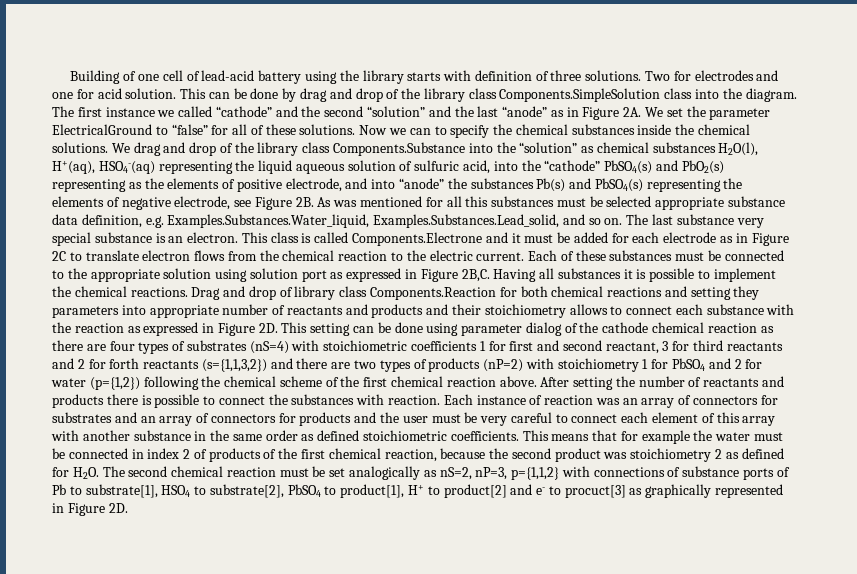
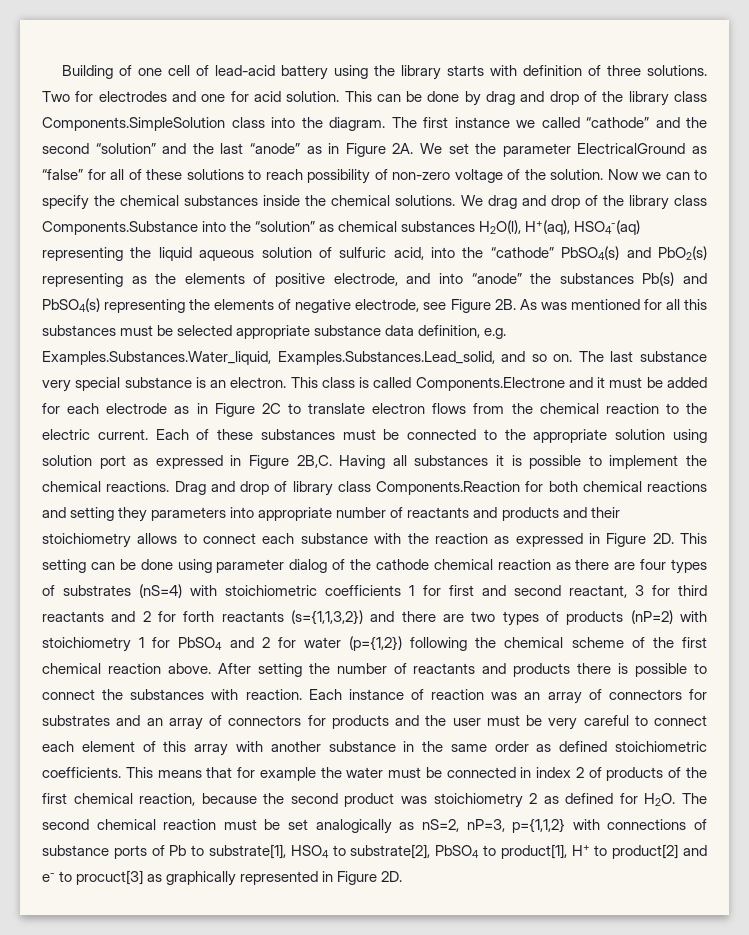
[155,126,168,135] to -> [692,146,708,154] as
[299,124,356,135] solutions. -> [186,169,603,184] solutions to reach possibility of non-zero voltage of the solution.

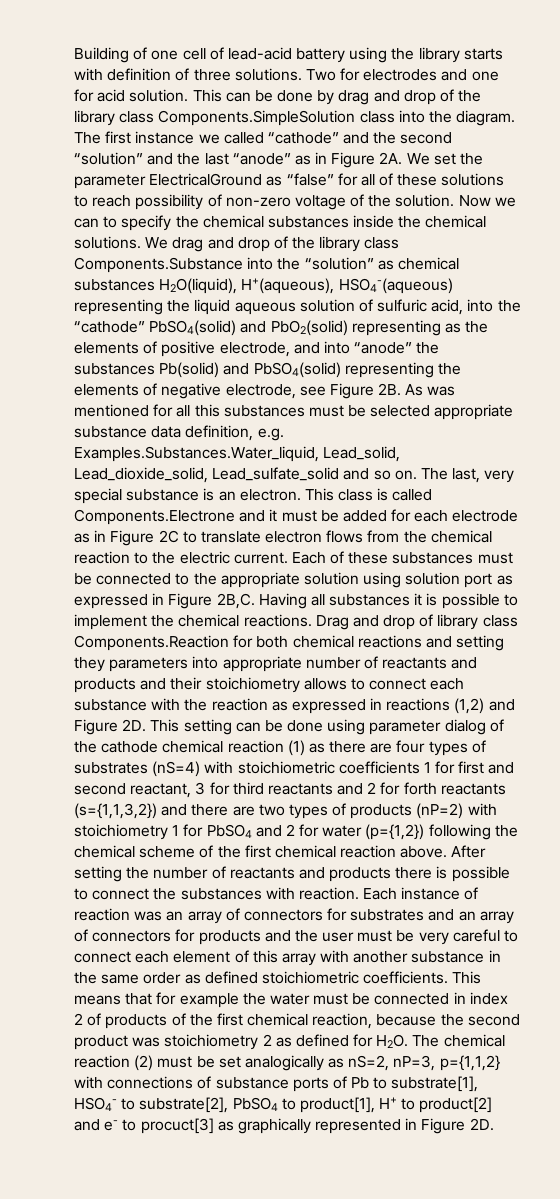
[479,220,641,235] H2O(l), H+(aq), HSO4-(aq) -> [159,278,453,294] H2O(liquid), H+(aqueous), HSO4-(aqueous)
[561,246,707,260] PbSO4(s) and PbO2(s) -> [149,320,348,336] PbSO4(solid) and PbO2(solid)
[642,272,708,286] [42,298,100,312] Pb(s) and PbSO4(s) -> [159,362,341,378] Pb(solid) and PbSO4(solid)
[277,351,495,365] Examples.Substances.Lead_solid, -> [323,446,401,462] [74,467,340,483] Lead_solid, Lead_dioxide_solid, Lead_sulfate_solid
[610,351,707,362] last substance -> [452,468,481,483] last,
(600, 538) none -> [386,698,515,714] reactions (1,2) and
(551, 564) none -> [287,740,305,756] (1)
[42,819,217,830] second chemical reaction -> [443,1034,505,1047] [74,1055,154,1071] chemical reaction (2)
[290,845,329,858] HSO4 -> [74,1097,117,1111] HSO4-

